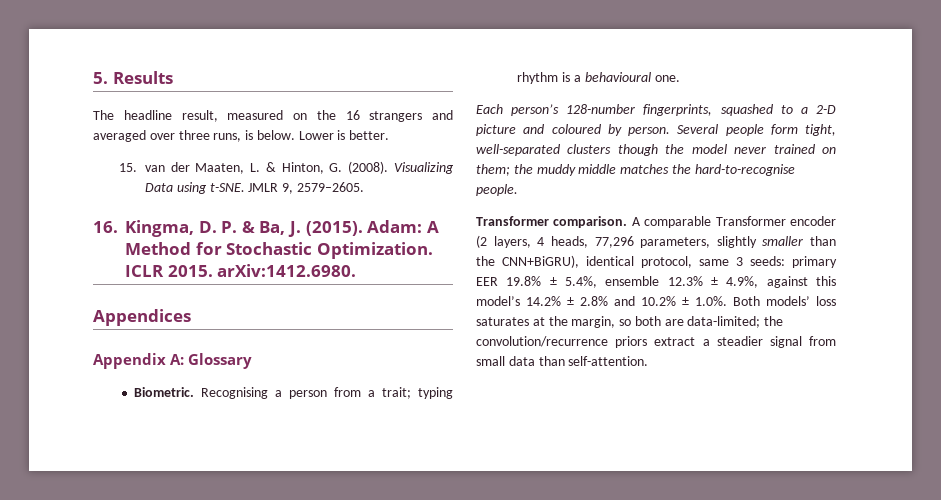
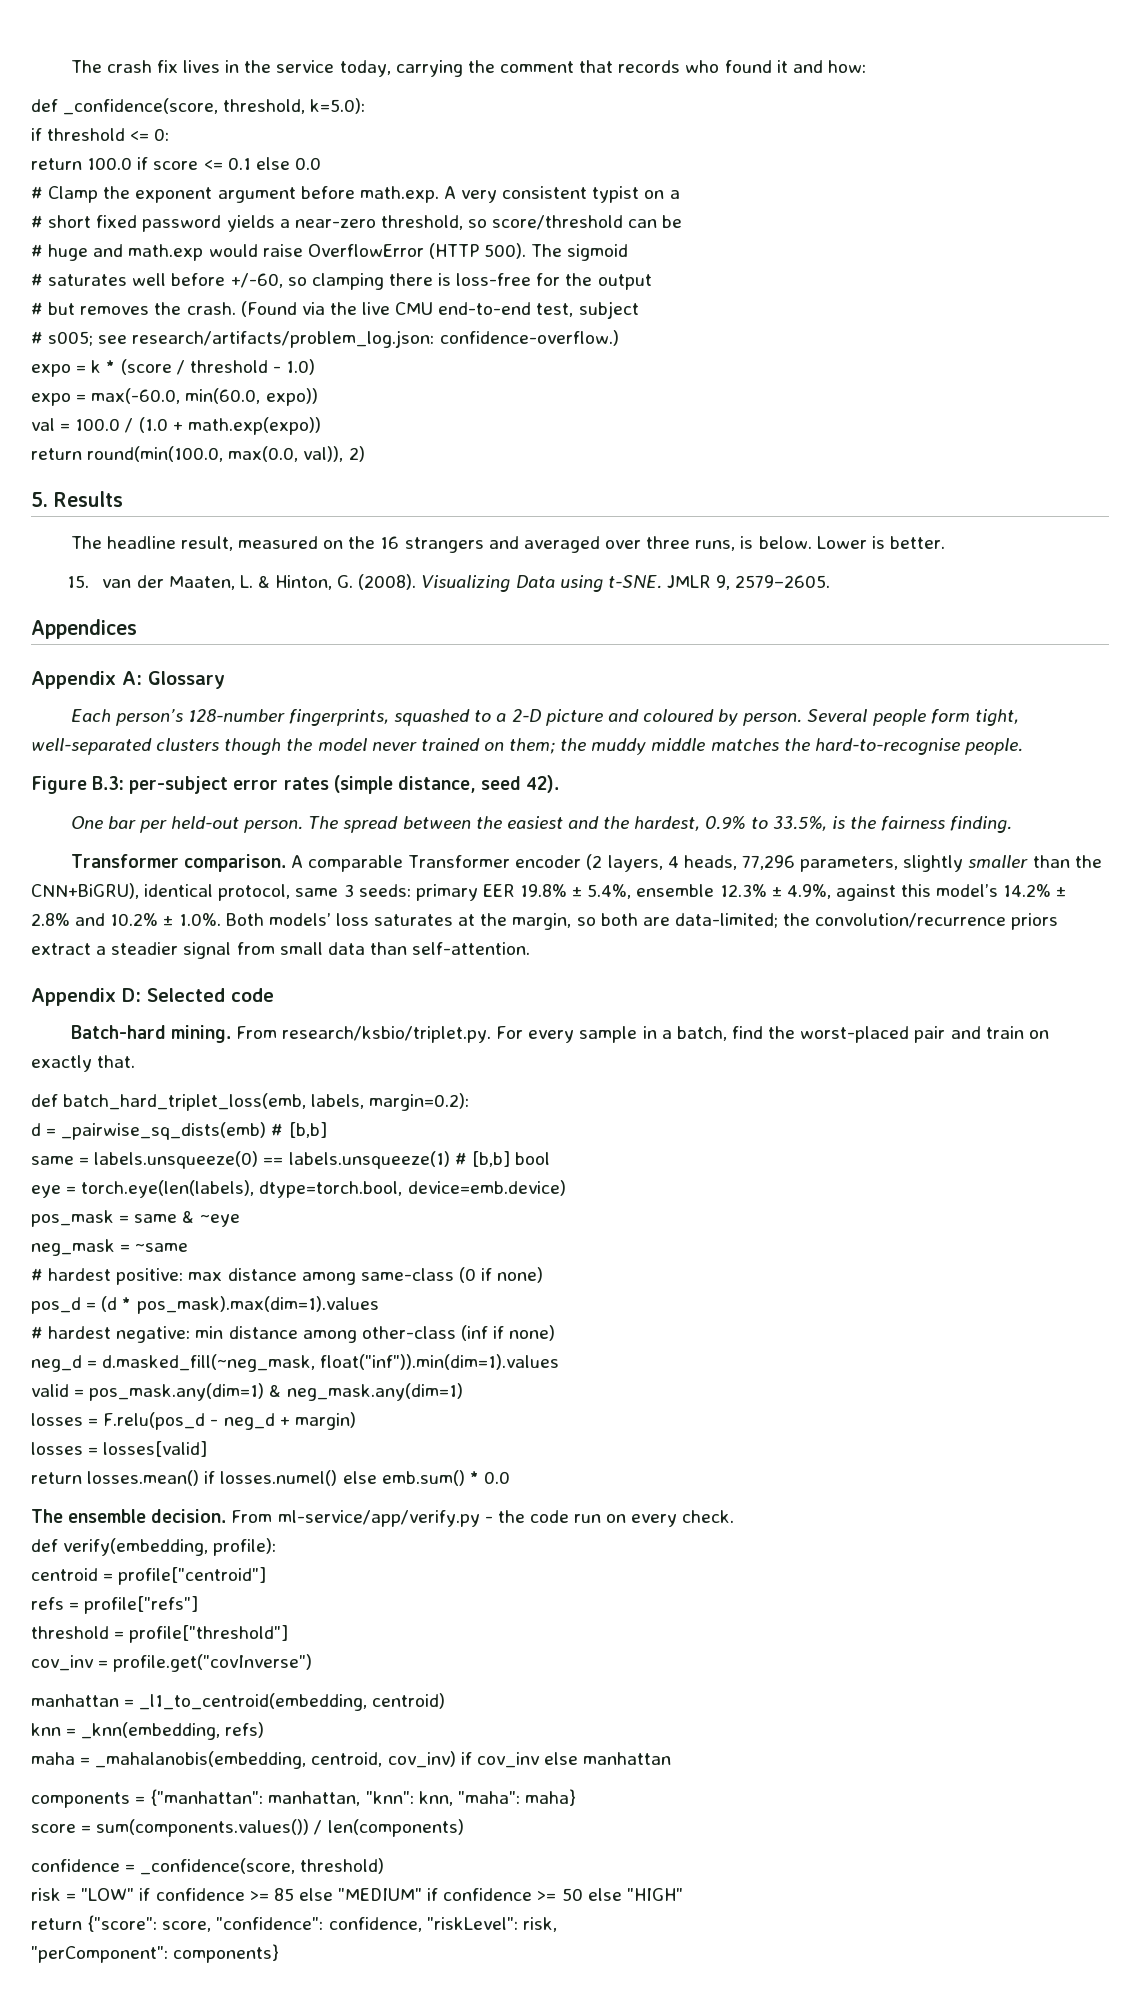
(93, 78) none -> [70,60,866,77] [31,98,366,115] [31,128,170,141] [31,157,321,170] [31,186,680,203] [31,215,683,232] [31,243,629,261] [31,273,652,290] [31,301,639,319] [31,330,619,348] [31,359,316,377] [31,388,318,406] [31,417,321,435] [31,446,365,462] The crash fix lives in the service today, carrying the comment that records who found it and how: // def _confidence(score, threshold, k=5.0): // if threshold <= 0: // return 100.0 if score <= 0.1 else 0.0 // # Clamp the exponent argument before math.exp. A very consistent typist on a // # short fixed password yields a near-zero threshold, so score/threshold can be // # huge and math.exp would raise OverflowError (HTTP 500). The sigmoid // # saturates well before +/-60, so clamping there is loss-free for the output // # but removes the crash. (Found via the live CMU end-to-end test, subject // # s005; see research/artifacts/problem_log.json: confidence-overflow.) // expo = k * (score / threshold - 1.0) // expo = max(-60.0, min(60.0, expo)) // val = 100.0 / (1.0 + math.exp(expo)) // return round(min(100.0, max(0.0, val)), 2) //
[93,220,439,237] [125,242,433,259] [125,264,357,277] [93,309,191,326] [93,353,253,369] [134,387,453,399] [517,72,680,84] 16. Kingma, D. P. & Ba, J. (2015). Adam: A Method for Stochastic Optimization. ICLR 2015. arXiv:1412.6980. // Appendices // Appendix A: Glossary // Biometric. Recognising a person from a trait; typing rhythm is a behavioural one. -> [31,619,137,639] [31,671,225,689] Appendices // Appendix A: Glossary
(518, 190) none -> [31,775,560,794] [70,816,1013,833] // Figure B.3: per-subject error rates (simple distance, seed 42). // One bar per held-out person. The spread between the easiest and the hardest, 0.9% to 33.5%, is the fairness finding.
(649, 361) none -> [31,988,274,1006] [70,1025,1049,1043] [31,1055,136,1072] [31,1093,470,1111] [31,1122,327,1140] [31,1151,550,1169] [31,1180,566,1198] [31,1210,240,1227] [31,1239,189,1256] [31,1267,544,1285] [31,1296,379,1314] [31,1325,556,1343] [31,1354,560,1372] [31,1383,463,1401] [31,1412,356,1430] [31,1441,208,1457] [31,1470,510,1486] [31,1509,735,1527] [31,1538,277,1556] [31,1567,267,1585] [31,1596,199,1614] [31,1625,289,1643] [31,1654,313,1672] [31,1693,446,1711] [31,1722,265,1740] [31,1751,672,1769] [31,1789,576,1808] [31,1819,464,1837] [31,1858,385,1875] [31,1888,683,1901] [31,1915,557,1932] [31,1944,280,1963] // Appendix D: Selected code // Batch-hard mining. From research/ksbio/triplet.py. For every sample in a batch, find the worst-placed pair and train on exactly that. // def batch_hard_triplet_loss(emb, labels, margin=0.2): // d = _pairwise_sq_dists(emb) # [b,b] // same = labels.unsqueeze(0) == labels.unsqueeze(1) # [b,b] bool // eye = torch.eye(len(labels), dtype=torch.bool, device=emb.device) // pos_mask = same & ~eye // neg_mask = ~same // # hardest positive: max distance among same-class (0 if none) // pos_d = (d * pos_mask).max(dim=1).values // # hardest negative: min distance among other-class (inf if none) // neg_d = d.masked_fill(~neg_mask, float("inf")).min(dim=1).values // valid = pos_mask.any(dim=1) & neg_mask.any(dim=1) // losses = F.relu(pos_d - neg_d + margin) // losses = losses[valid] // return losses.mean() if losses.numel() else emb.sum() * 0.0 // The ensemble decision. From ml-service/app/verify.py - the code run on every check. // def verify(embedding, profile): // centroid = profile["centroid"] // refs = profile["refs"] // threshold = profile["threshold"] // cov_inv = profile.get("covInverse") // manhattan = _l1_to_centroid(embedding, centroid) // knn = _knn(embedding, refs) // maha = _mahalanobis(embedding, centroid, cov_inv) if cov_inv else manhattan // components = {"manhattan": manhattan, "knn": knn, "maha": maha} // score = sum(components.values()) / len(components) // confidence = _confidence(score, threshold) // risk = "LOW" if confidence >= 85 else "MEDIUM" if confidence >= 50 else "HIGH" // return {"score": score, "confidence": confidence, "riskLevel": risk, // "perComponent": components}

